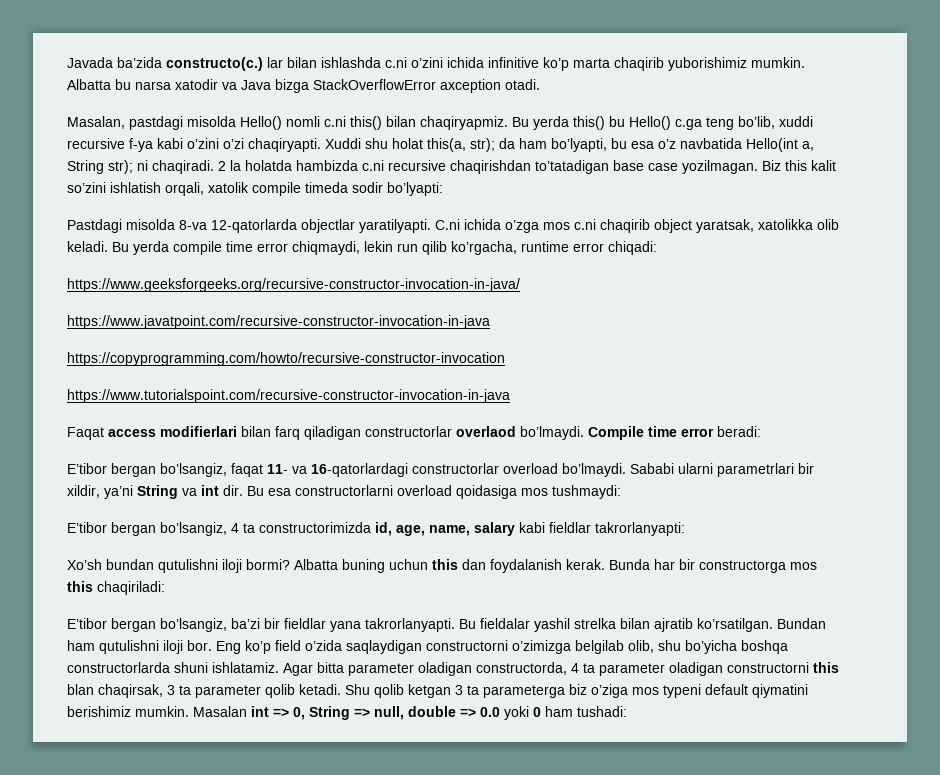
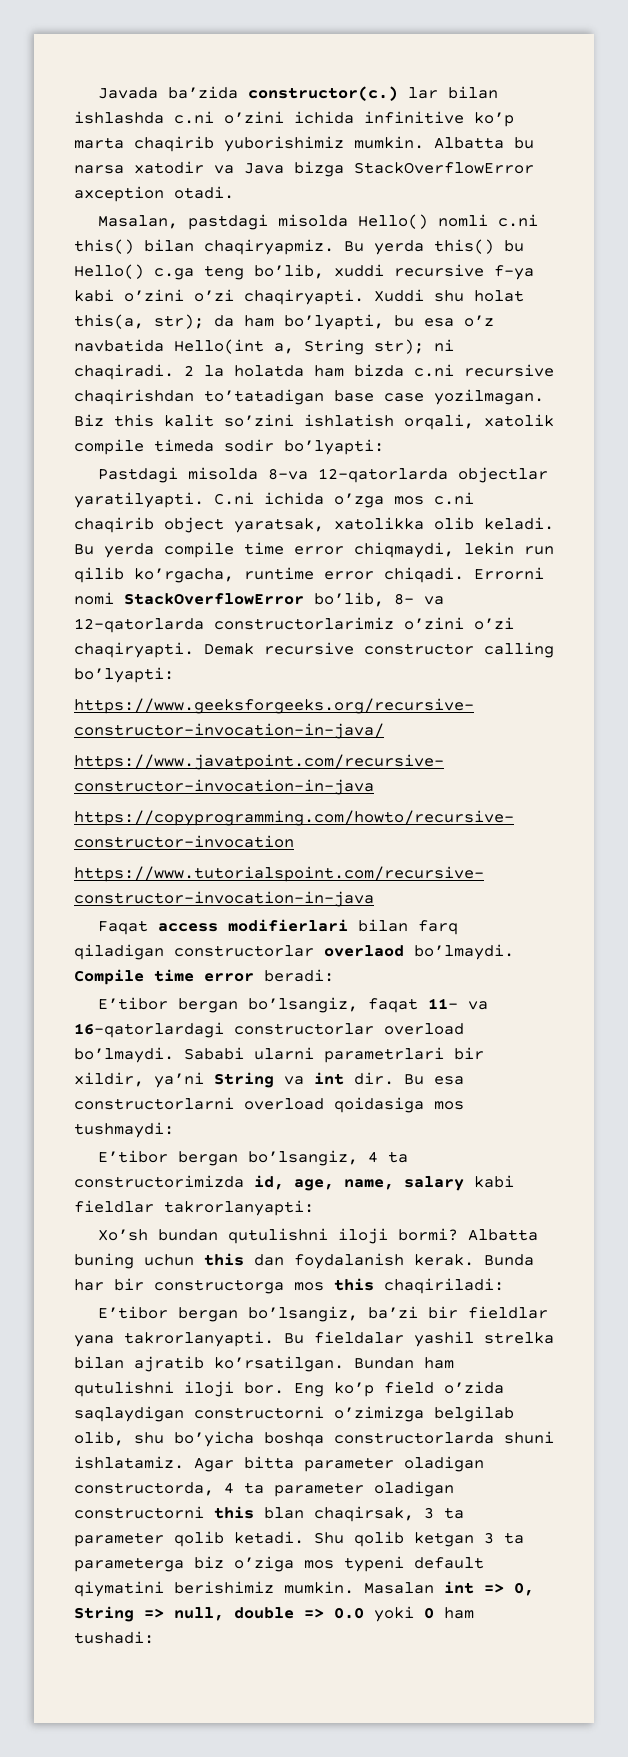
[166,57,263,71] constructo(c.) -> [247,86,398,101] constructor(c.)
[296,160,358,171] hambizda -> [314,364,404,377] ham bizda
[608,241,657,255] chiqadi: -> [384,567,544,583] [74,592,444,607] [74,617,514,633] [74,642,554,658] [74,667,174,683] chiqadi. Errorni nomi StackOverflowError bo’lib, 8- va 12-qatorlarda constructorlarimiz o’zini o’zi chaqiryapti. Demak recursive constructor calling bo’lyapti:

